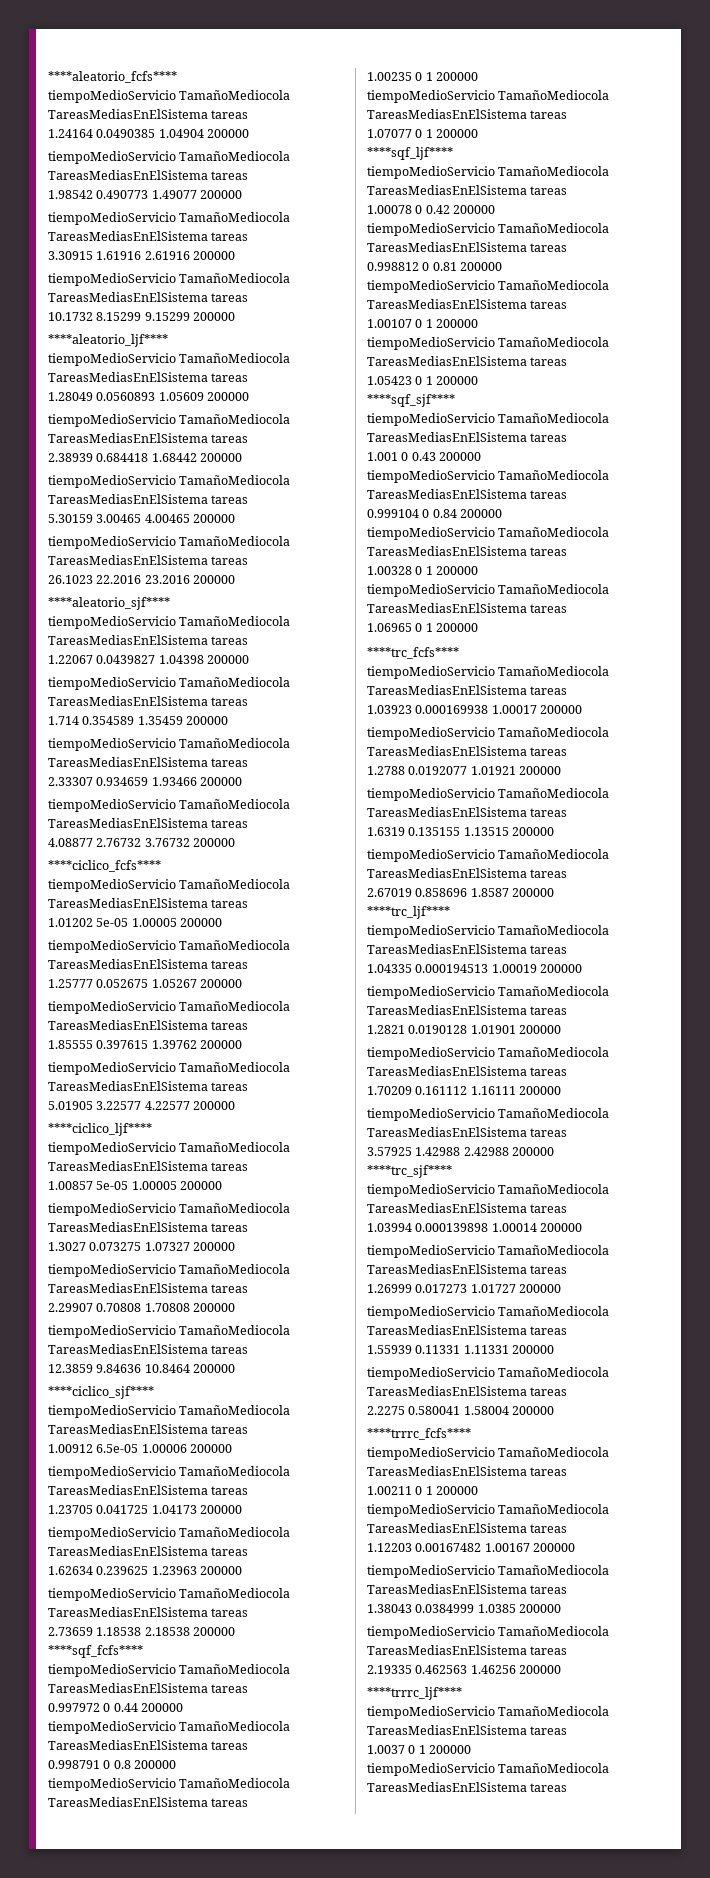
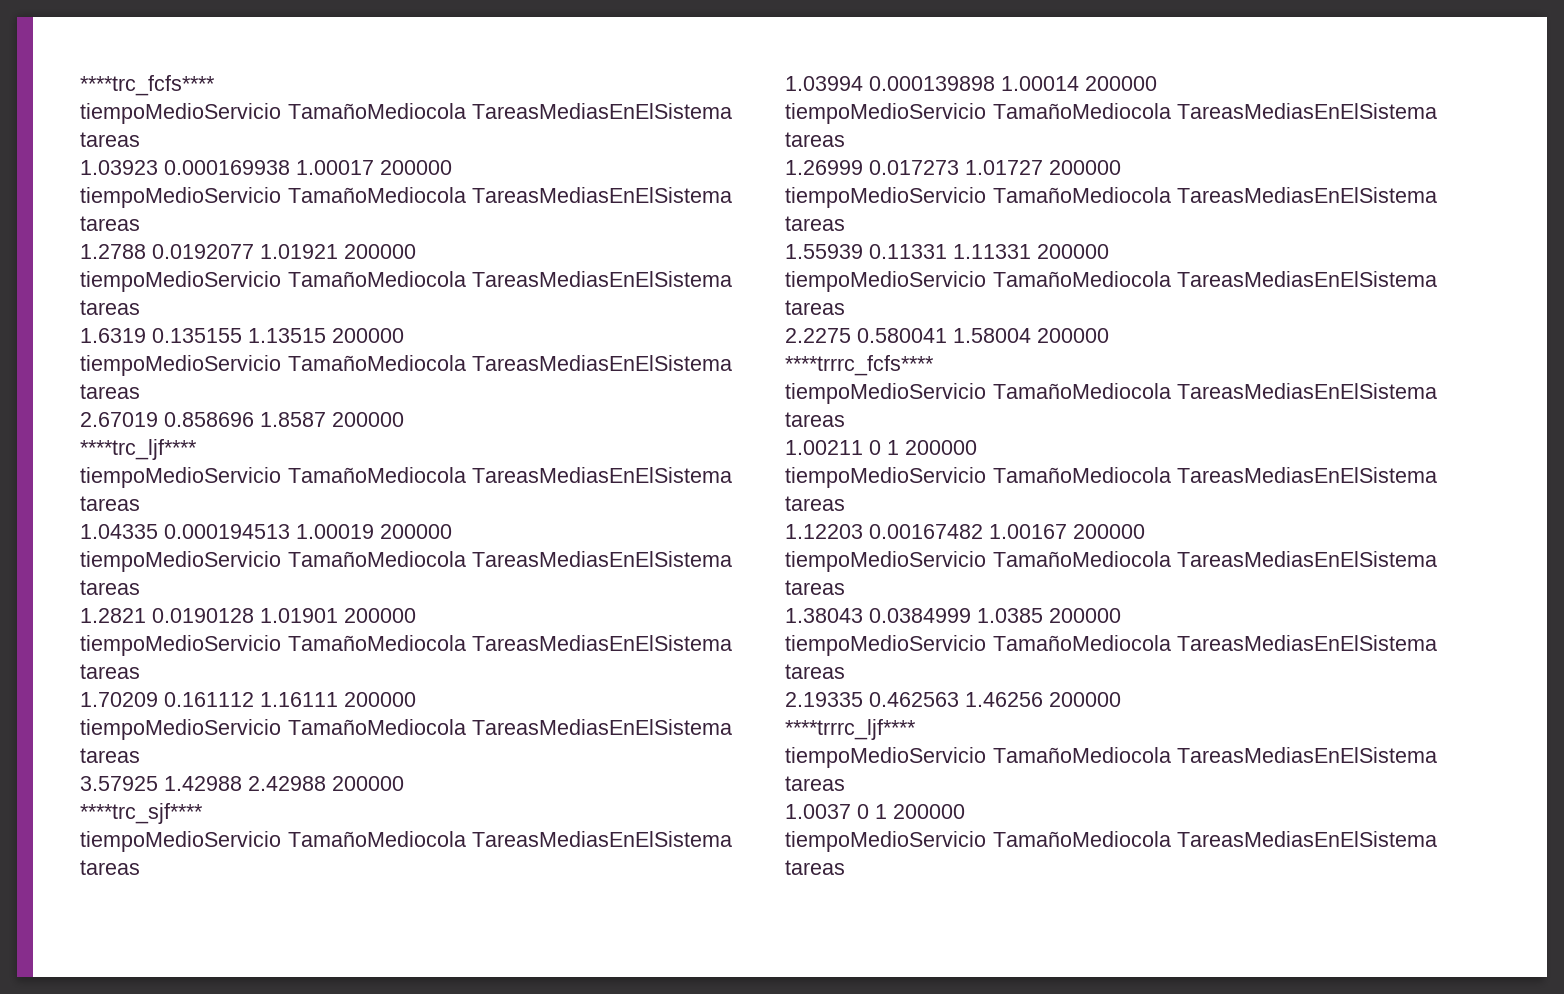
[48,71,177,83] [48,90,291,103] [48,109,249,119] [48,129,250,138] [48,151,291,164] [48,170,249,180] [48,190,243,199] [48,212,291,225] [48,231,249,241] [48,251,236,260] [48,273,291,286] [48,292,249,302] [48,312,236,321] [48,334,168,347] [48,353,291,366] [48,372,249,382] [48,392,250,401] [48,414,291,427] [48,433,249,443] [48,453,243,462] [48,475,291,488] [48,494,249,504] [48,514,236,523] [48,536,291,549] [48,555,249,565] [48,575,236,584] [48,597,170,610] [48,616,291,629] [48,635,249,645] [48,655,250,664] [48,677,291,690] [48,696,249,706] [48,716,229,725] [48,738,291,751] [48,757,249,767] [48,777,243,786] [48,799,291,812] [48,818,249,828] [48,838,236,847] [48,860,161,872] [48,879,291,892] [48,898,249,908] [48,918,223,927] [48,940,291,953] [48,959,249,969] [48,979,243,988] [48,1001,291,1014] [48,1020,249,1030] [48,1040,243,1049] [48,1062,291,1075] [48,1081,249,1091] [48,1101,236,1110] [48,1123,152,1136] [48,1142,291,1155] [48,1161,249,1171] [48,1181,223,1190] [48,1203,291,1216] [48,1222,249,1232] [48,1242,236,1251] [48,1264,291,1277] [48,1283,249,1293] [48,1303,236,1312] [48,1325,291,1338] [48,1344,249,1354] [48,1364,236,1373] [48,1386,154,1399] [48,1405,291,1418] [48,1424,249,1434] [48,1444,233,1453] [48,1466,291,1479] [48,1485,249,1495] [48,1505,243,1514] [48,1527,291,1540] [48,1546,249,1556] [48,1566,243,1575] [48,1588,291,1601] [48,1607,249,1617] [48,1627,236,1636] [48,1645,143,1658] [48,1664,291,1677] [48,1683,249,1693] [48,1703,184,1712] [48,1721,291,1734] [48,1740,249,1750] [48,1760,177,1769] [48,1778,291,1791] [48,1797,249,1807] [367,72,479,81] [367,90,610,103] [367,109,568,119] [367,129,479,138] [367,147,453,160] [367,166,610,179] [367,185,568,195] [367,205,496,214] [367,223,610,236] [367,242,568,252] [367,262,503,271] [367,280,610,293] [367,299,568,309] [367,319,479,328] [367,337,610,350] [367,356,568,366] [367,376,479,385] [367,394,455,407] [367,413,610,426] [367,432,568,442] [367,452,482,461] [367,470,610,483] [367,489,568,499] [367,509,503,518] [367,527,610,540] [367,546,568,556] [367,566,479,575] [367,584,610,597] [367,603,568,613] [367,623,479,632] ****aleatorio_fcfs**** // tiempoMedioServicio TamañoMediocola TareasMediasEnElSistema tareas // 1.24164 0.0490385 1.04904 200000 // tiempoMedioServicio TamañoMediocola TareasMediasEnElSistema tareas // 1.98542 0.490773 1.49077 200000 // tiempoMedioServicio TamañoMediocola TareasMediasEnElSistema tareas // 3.30915 1.61916 2.61916 200000 // tiempoMedioServicio TamañoMediocola TareasMediasEnElSistema tareas // 10.1732 8.15299 9.15299 200000 // ****aleatorio_ljf**** // tiempoMedioServicio TamañoMediocola TareasMediasEnElSistema tareas // 1.28049 0.0560893 1.05609 200000 // tiempoMedioServicio TamañoMediocola TareasMediasEnElSistema tareas // 2.38939 0.684418 1.68442 200000 // tiempoMedioServicio TamañoMediocola TareasMediasEnElSistema tareas // 5.30159 3.00465 4.00465 200000 // tiempoMedioServicio TamañoMediocola TareasMediasEnElSistema tareas // 26.1023 22.2016 23.2016 200000 // ****aleatorio_sjf**** // tiempoMedioServicio TamañoMediocola TareasMediasEnElSistema tareas // 1.22067 0.0439827 1.04398 200000 // tiempoMedioServicio TamañoMediocola TareasMediasEnElSistema tareas // 1.714 0.354589 1.35459 200000 // tiempoMedioServicio TamañoMediocola TareasMediasEnElSistema tareas // 2.33307 0.934659 1.93466 200000 // tiempoMedioServicio TamañoMediocola TareasMediasEnElSistema tareas // 4.08877 2.76732 3.76732 200000 // ****ciclico_fcfs**** // tiempoMedioServicio TamañoMediocola TareasMediasEnElSistema tareas // 1.01202 5e-05 1.00005 200000 // tiempoMedioServicio TamañoMediocola TareasMediasEnElSistema tareas // 1.25777 0.052675 1.05267 200000 // tiempoMedioServicio TamañoMediocola TareasMediasEnElSistema tareas // 1.85555 0.397615 1.39762 200000 // tiempoMedioServicio TamañoMediocola TareasMediasEnElSistema tareas // 5.01905 3.22577 4.22577 200000 // ****ciclico_ljf**** // tiempoMedioServicio TamañoMediocola TareasMediasEnElSistema tareas // 1.00857 5e-05 1.00005 200000 // tiempoMedioServicio TamañoMediocola TareasMediasEnElSistema tareas // 1.3027 0.073275 1.07327 200000 // tiempoMedioServicio TamañoMediocola TareasMediasEnElSistema tareas // 2.29907 0.70808 1.70808 200000 // tiempoMedioServicio TamañoMediocola TareasMediasEnElSistema tareas // 12.3859 9.84636 10.8464 200000 // ****ciclico_sjf**** // tiempoMedioServicio TamañoMediocola TareasMediasEnElSistema tareas // 1.00912 6.5e-05 1.00006 200000 // tiempoMedioServicio TamañoMediocola TareasMediasEnElSistema tareas // 1.23705 0.041725 1.04173 200000 // tiempoMedioServicio TamañoMediocola TareasMediasEnElSistema tareas // 1.62634 0.239625 1.23963 200000 // tiempoMedioServicio TamañoMediocola TareasMediasEnElSistema tareas // 2.73659 1.18538 2.18538 200000 // ****sqf_fcfs**** // tiempoMedioServicio TamañoMediocola TareasMediasEnElSistema tareas // 0.997972 0 0.44 200000 // tiempoMedioServicio TamañoMediocola TareasMediasEnElSistema tareas // 0.998791 0 0.8 200000 // tiempoMedioServicio TamañoMediocola TareasMediasEnElSistema tareas // 1.00235 0 1 200000 // tiempoMedioServicio TamañoMediocola TareasMediasEnElSistema tareas // 1.07077 0 1 200000 // ****sqf_ljf**** // tiempoMedioServicio TamañoMediocola TareasMediasEnElSistema tareas // 1.00078 0 0.42 200000 // tiempoMedioServicio TamañoMediocola TareasMediasEnElSistema tareas // 0.998812 0 0.81 200000 // tiempoMedioServicio TamañoMediocola TareasMediasEnElSistema tareas // 1.00107 0 1 200000 // tiempoMedioServicio TamañoMediocola TareasMediasEnElSistema tareas // 1.05423 0 1 200000 // ****sqf_sjf**** // tiempoMedioServicio TamañoMediocola TareasMediasEnElSistema tareas // 1.001 0 0.43 200000 // tiempoMedioServicio TamañoMediocola TareasMediasEnElSistema tareas // 0.999104 0 0.84 200000 // tiempoMedioServicio TamañoMediocola TareasMediasEnElSistema tareas // 1.00328 0 1 200000 // tiempoMedioServicio TamañoMediocola TareasMediasEnElSistema tareas // 1.06965 0 1 200000 // -> (80, 85) none

